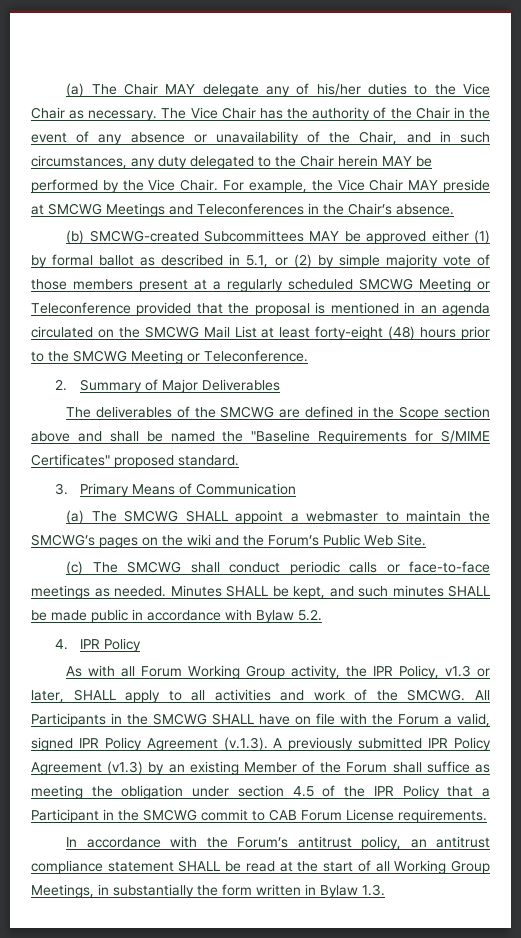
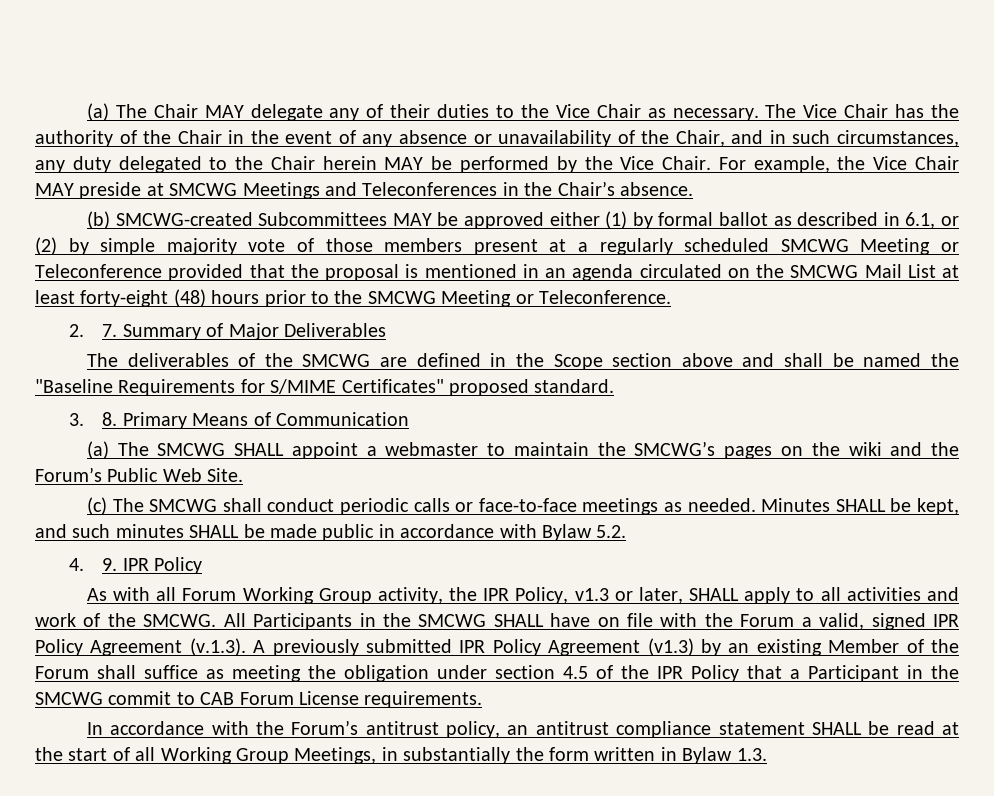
[316,83,361,96] his/her -> [390,104,431,118] their
[246,255,269,268] 5.1, -> [905,212,936,229] 6.1,
(68, 385) none -> [102,324,118,337] 7.
(69, 489) none -> [102,412,118,426] 8.
(69, 644) none -> [102,558,118,571] 9.

